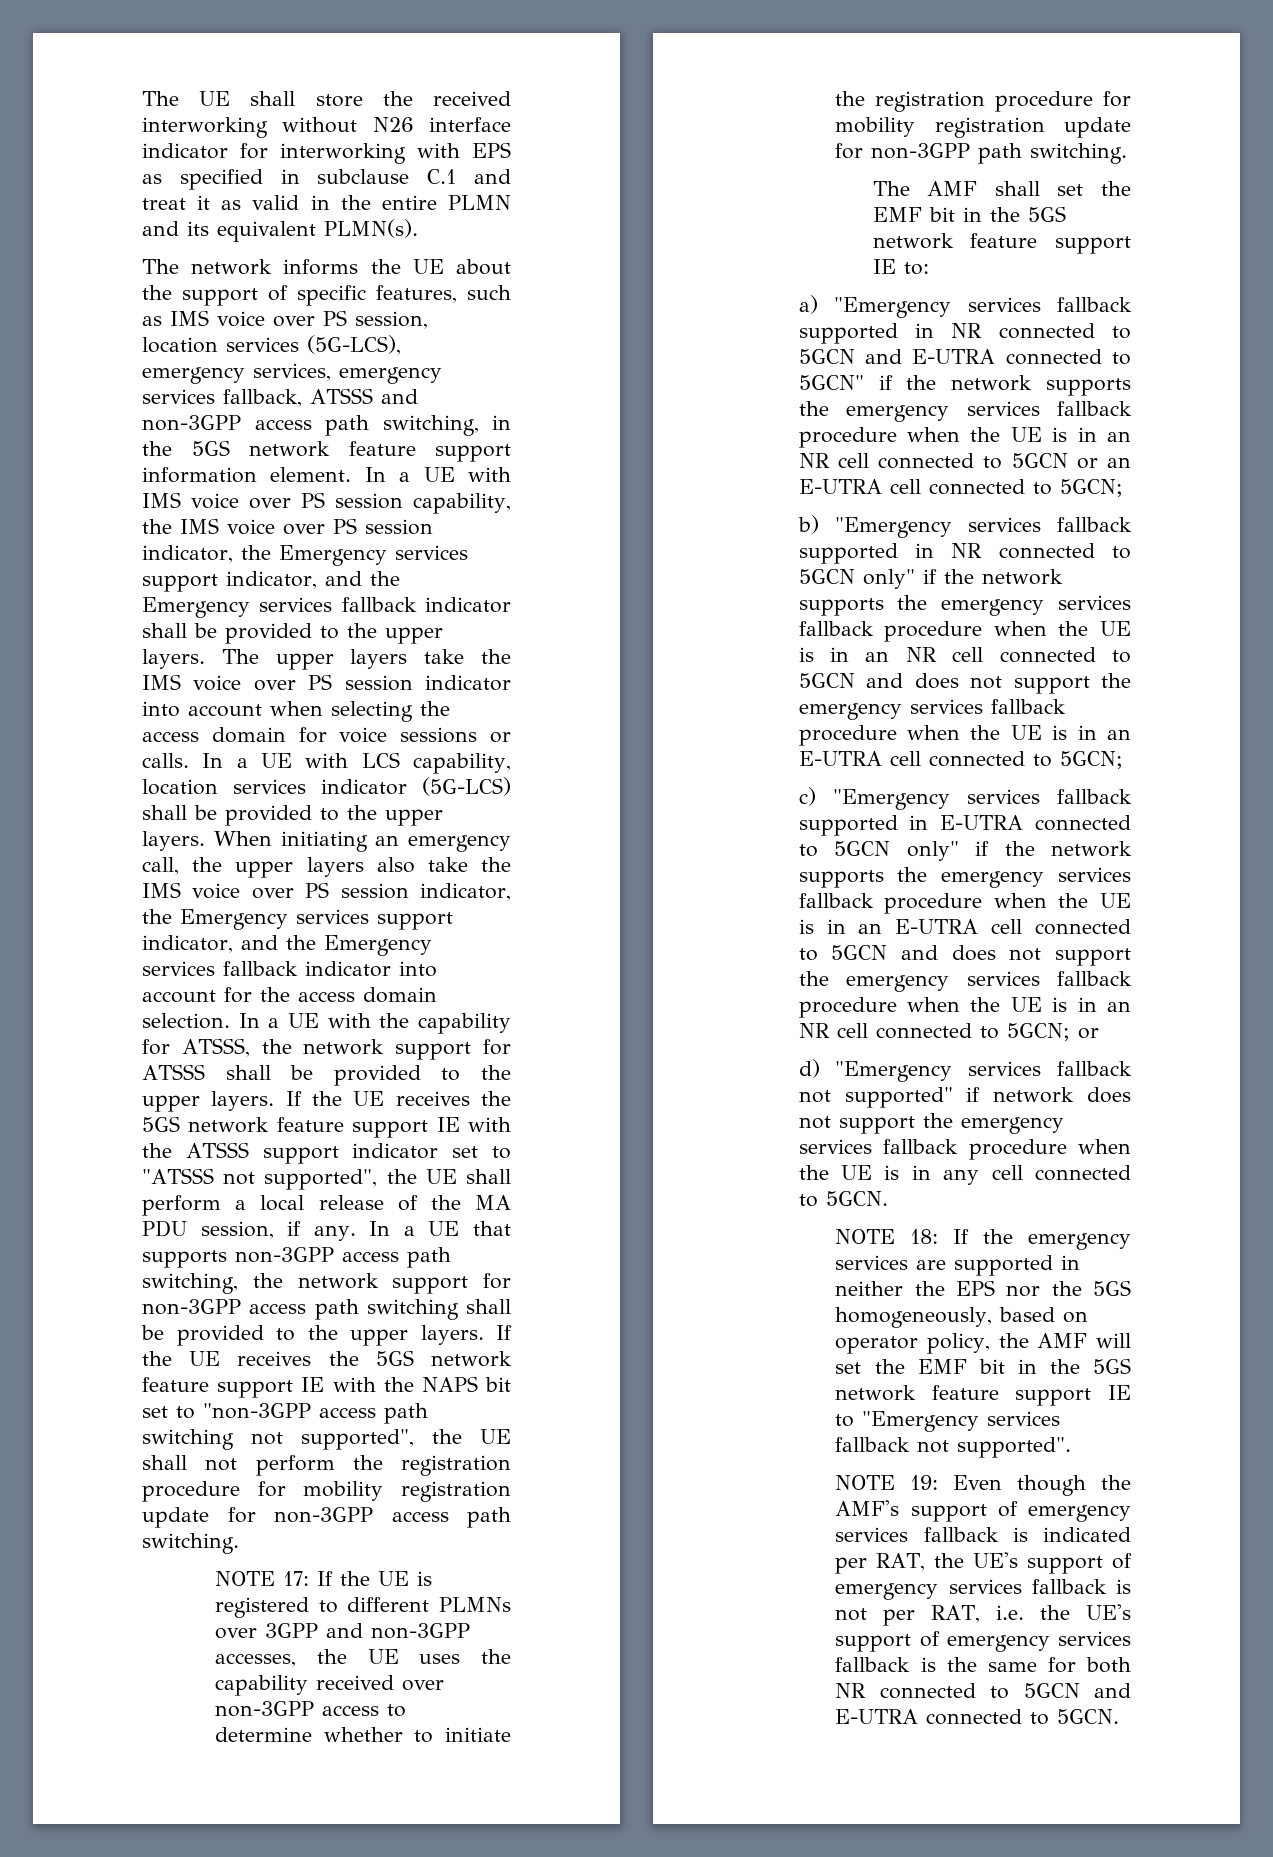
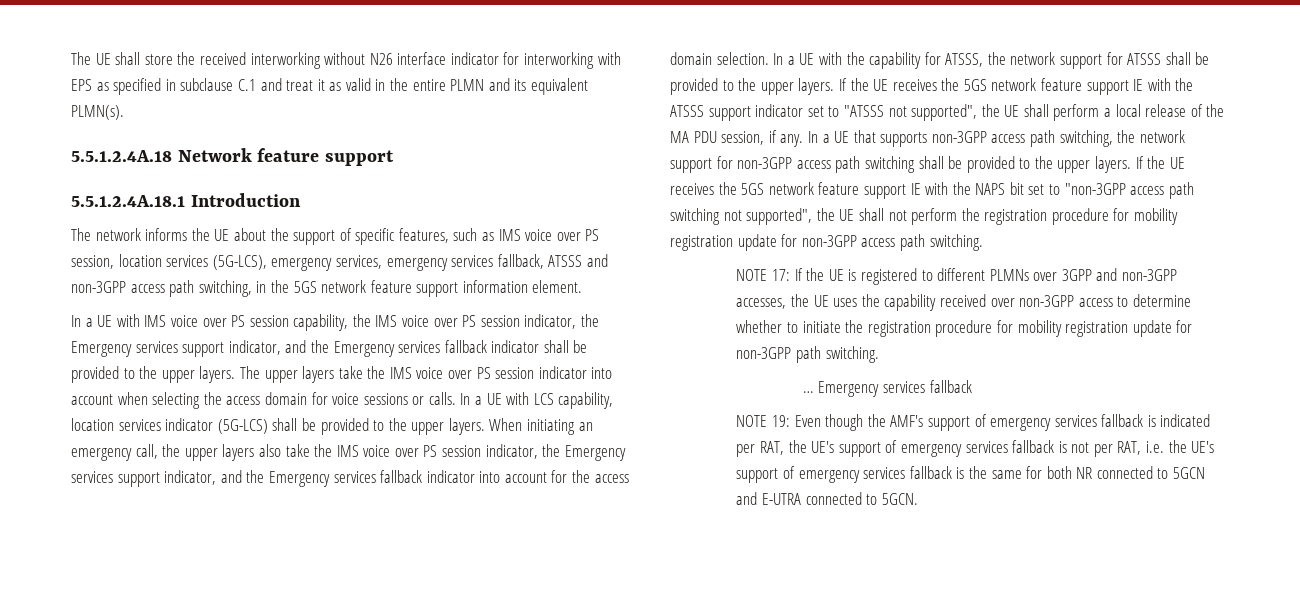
(418, 228) none -> [71,148,395,166] [71,193,301,207] // 5.5.1.2.4A.18 Network feature support // 5.5.1.2.4A.18.1 Introduction
(352, 474) none -> (583, 286) //
[872,181,1131,196] [872,206,1066,222] [872,233,1131,254] [872,259,929,275] [798,295,1132,318] [798,323,1131,344] [798,349,1131,365] [798,375,1131,396] [798,401,1132,422] [798,427,1131,448] [798,453,1131,469] [798,479,1123,497] [797,515,1132,538] [798,543,1131,564] [798,569,1063,589] [798,595,1131,616] [798,621,1131,642] [798,647,1131,663] [798,673,1131,694] [798,699,1066,720] [798,725,1131,746] [798,751,1123,769] [798,787,1132,810] [798,815,1131,836] [798,841,1132,861] [798,867,1131,888] [798,893,1131,914] [798,919,1131,935] [798,945,1131,966] [798,971,1132,992] [798,997,1131,1018] [798,1023,1099,1041] [798,1059,1132,1082] [798,1087,1131,1108] [798,1113,1064,1134] [798,1139,1131,1160] [798,1165,1131,1185] [798,1191,888,1207] [835,1229,1131,1250] [835,1255,1081,1276] [835,1280,1131,1297] [835,1307,1089,1328] [835,1333,1131,1354] [835,1358,1131,1374] [835,1385,1131,1406] [835,1411,1061,1432] [835,1437,1072,1458] The AMF shall set the EMF bit in the 5GS network feature support IE to: // a) "Emergency services fallback supported in NR connected to 5GCN and E-UTRA connected to 5GCN" if the network supports the emergency services fallback procedure when the UE is in an NR cell connected to 5GCN or an E-UTRA cell connected to 5GCN; // b) "Emergency services fallback supported in NR connected to 5GCN only" if the network supports the emergency services fallback procedure when the UE is in an NR cell connected to 5GCN and does not support the emergency services fallback procedure when the UE is in an E-UTRA cell connected to 5GCN; // c) "Emergency services fallback supported in E-UTRA connected to 5GCN only" if the network supports the emergency services fallback procedure when the UE is in an E-UTRA cell connected to 5GCN and does not support the emergency services fallback procedure when the UE is in an NR cell connected to 5GCN; or // d) "Emergency services fallback not supported" if network does not support the emergency services fallback procedure when the UE is in any cell connected to 5GCN. // NOTE 18: If the emergency services are supported in neither the EPS nor the 5GS homogeneously, based on operator policy, the AMF will set the EMF bit in the 5GS network feature support IE to "Emergency services fallback not supported". -> [802,380,972,397] … Emergency services fallback

